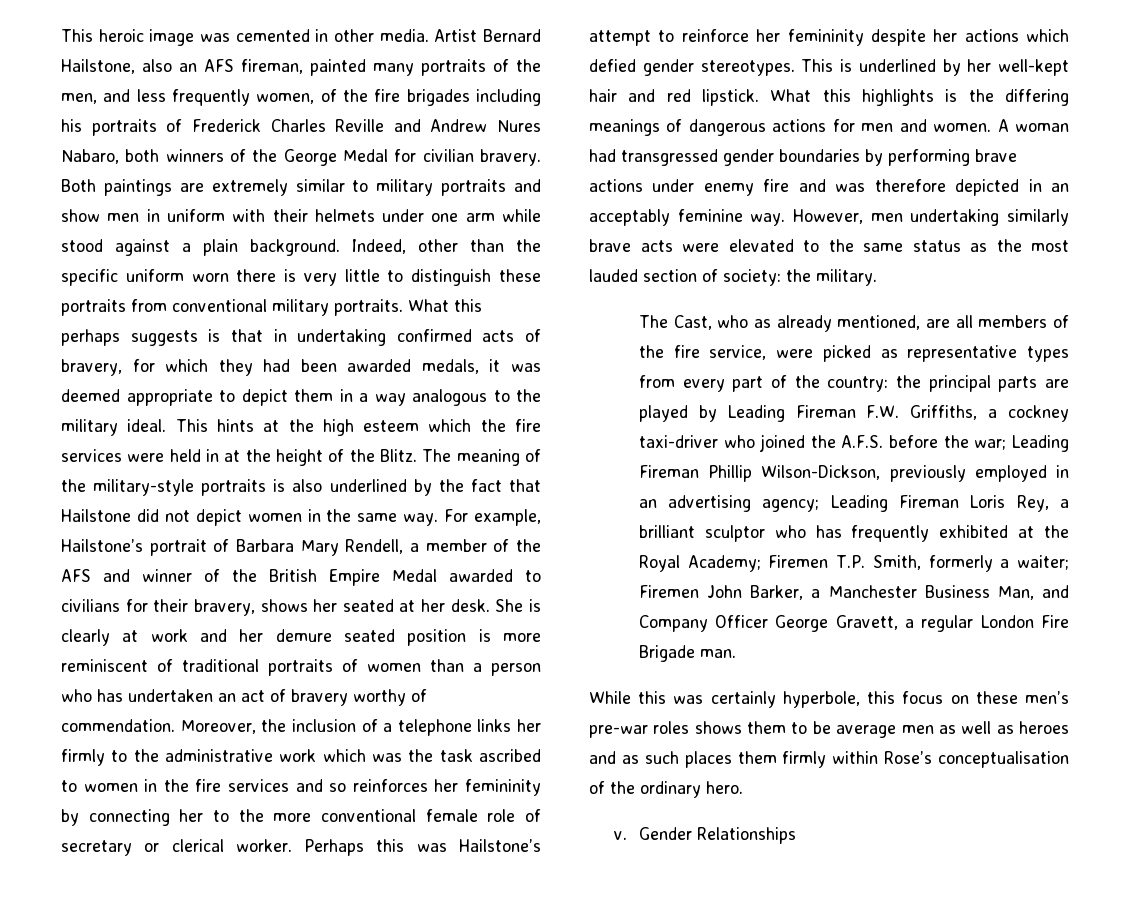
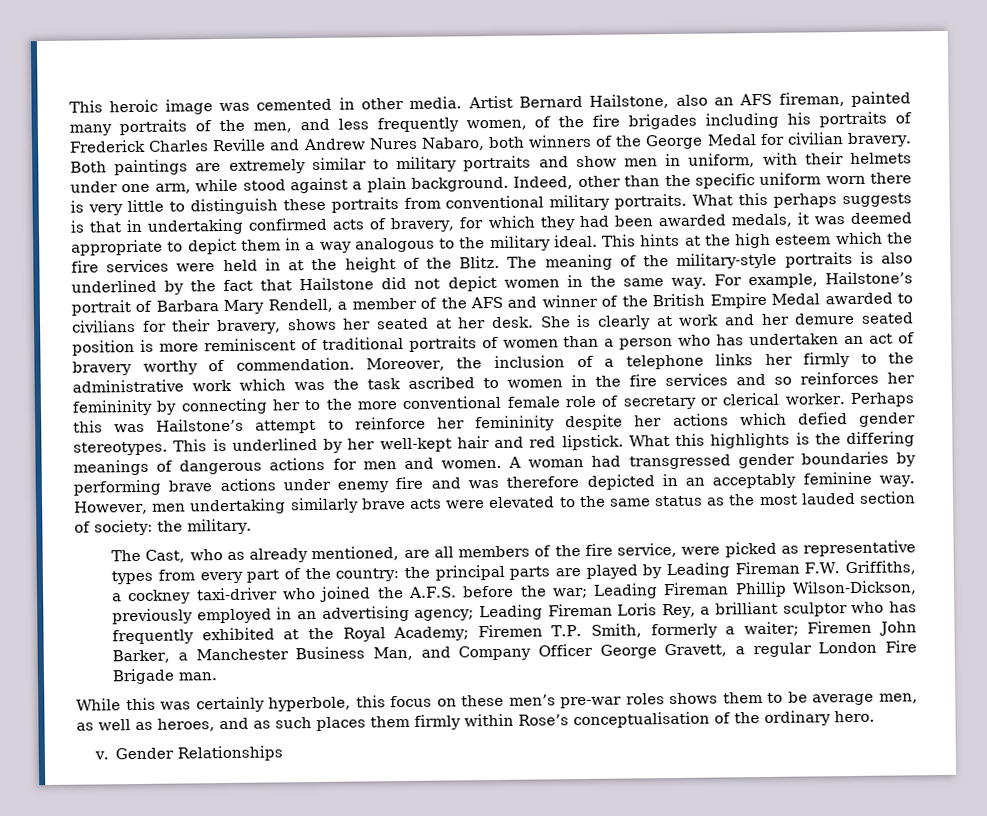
[166,209,225,222] uniform -> [688,153,756,168] uniform,
[465,213,495,222] arm -> [154,183,191,194] arm,
[901,725,934,734] men -> [878,693,918,704] men,
[1019,721,1069,734] heroes -> [157,718,215,732] heroes,

